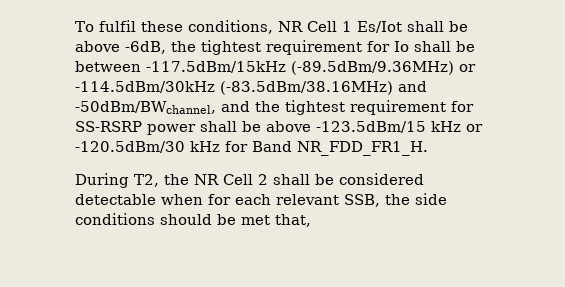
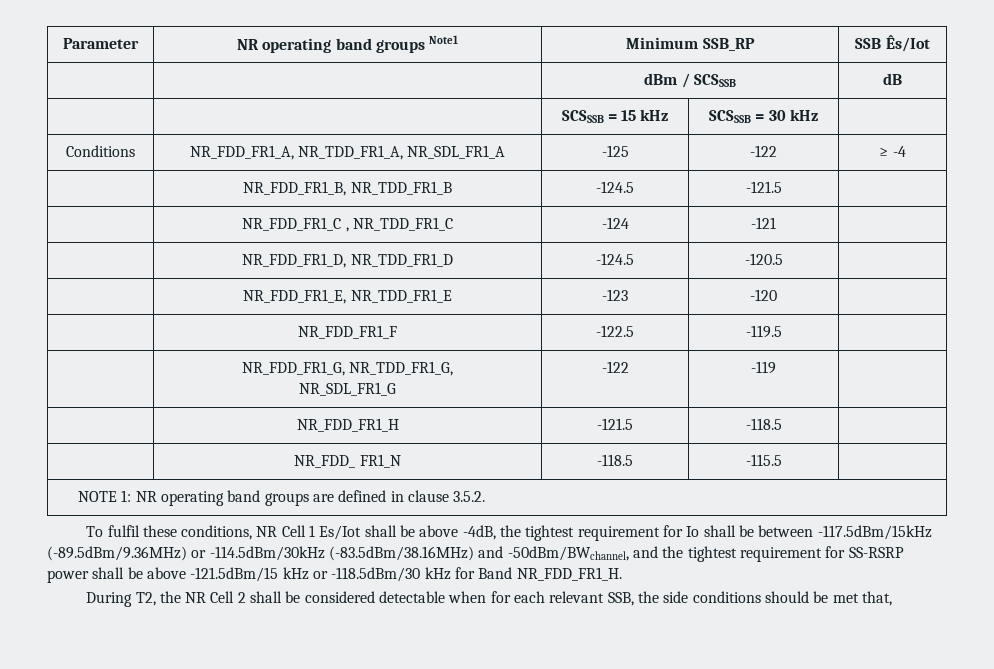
(75, 26) none -> [63,38,139,49] [236,35,459,53] [626,37,755,51] [855,35,930,52] [644,73,736,88] [883,73,902,85] [561,109,669,123] [709,109,818,123] [66,145,135,157] [189,145,506,160] [601,145,629,157] [750,145,777,157] [879,146,906,157] [243,181,452,196] [596,181,634,193] [745,181,782,193] [242,217,453,232] [601,217,629,229] [751,217,776,229] [242,253,453,268] [596,253,634,265] [744,253,783,265] [243,289,452,304] [602,289,628,301] [750,289,777,301] [298,325,397,339] [596,325,634,337] [745,325,782,338] [241,361,454,376] [299,382,396,396] [601,361,629,373] [751,361,776,374] [296,418,399,432] [597,418,633,430] [745,418,782,430] [294,454,401,468] [597,454,633,466] [745,454,782,466] [77,490,486,506] Parameter | NR operating band groups Note1 | Minimum SSB_RP | SSB Ês/Iot // | | dBm / SCSSSB | dB // | | SCSSSB = 15 kHz | SCSSSB = 30 kHz | // Conditions | NR_FDD_FR1_A, NR_TDD_FR1_A, NR_SDL_FR1_A | -125 | -122 | ≥ -4 // | NR_FDD_FR1_B, NR_TDD_FR1_B | -124.5 | -121.5 | // | NR_FDD_FR1_C , NR_TDD_FR1_C | -124 | -121 | // | NR_FDD_FR1_D, NR_TDD_FR1_D | -124.5 | -120.5 | // | NR_FDD_FR1_E, NR_TDD_FR1_E | -123 | -120 | // | NR_FDD_FR1_F | -122.5 | -119.5 | // | NR_FDD_FR1_G, NR_TDD_FR1_G, // NR_SDL_FR1_G | -122 | -119 | // | NR_FDD_FR1_H | -121.5 | -118.5 | // | NR_FDD_ FR1_N | -118.5 | -115.5 | // NOTE 1: NR operating band groups are defined in clause 3.5.2. //
[125,41,166,54] -6dB, -> [462,525,496,540] -4dB,
[316,121,426,133] -123.5dBm/15 -> [190,567,279,582] -121.5dBm/15
[75,141,185,153] -120.5dBm/30 -> [331,567,421,582] -118.5dBm/30

